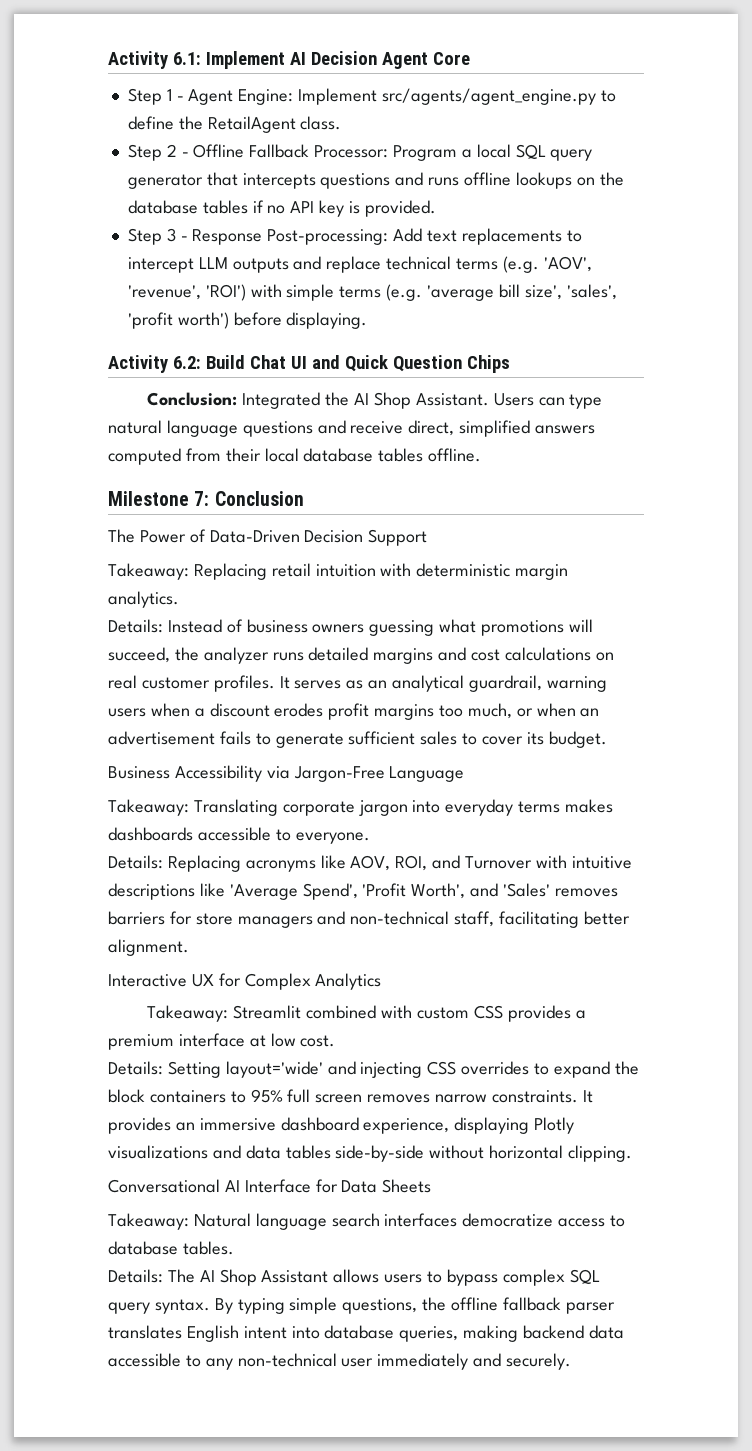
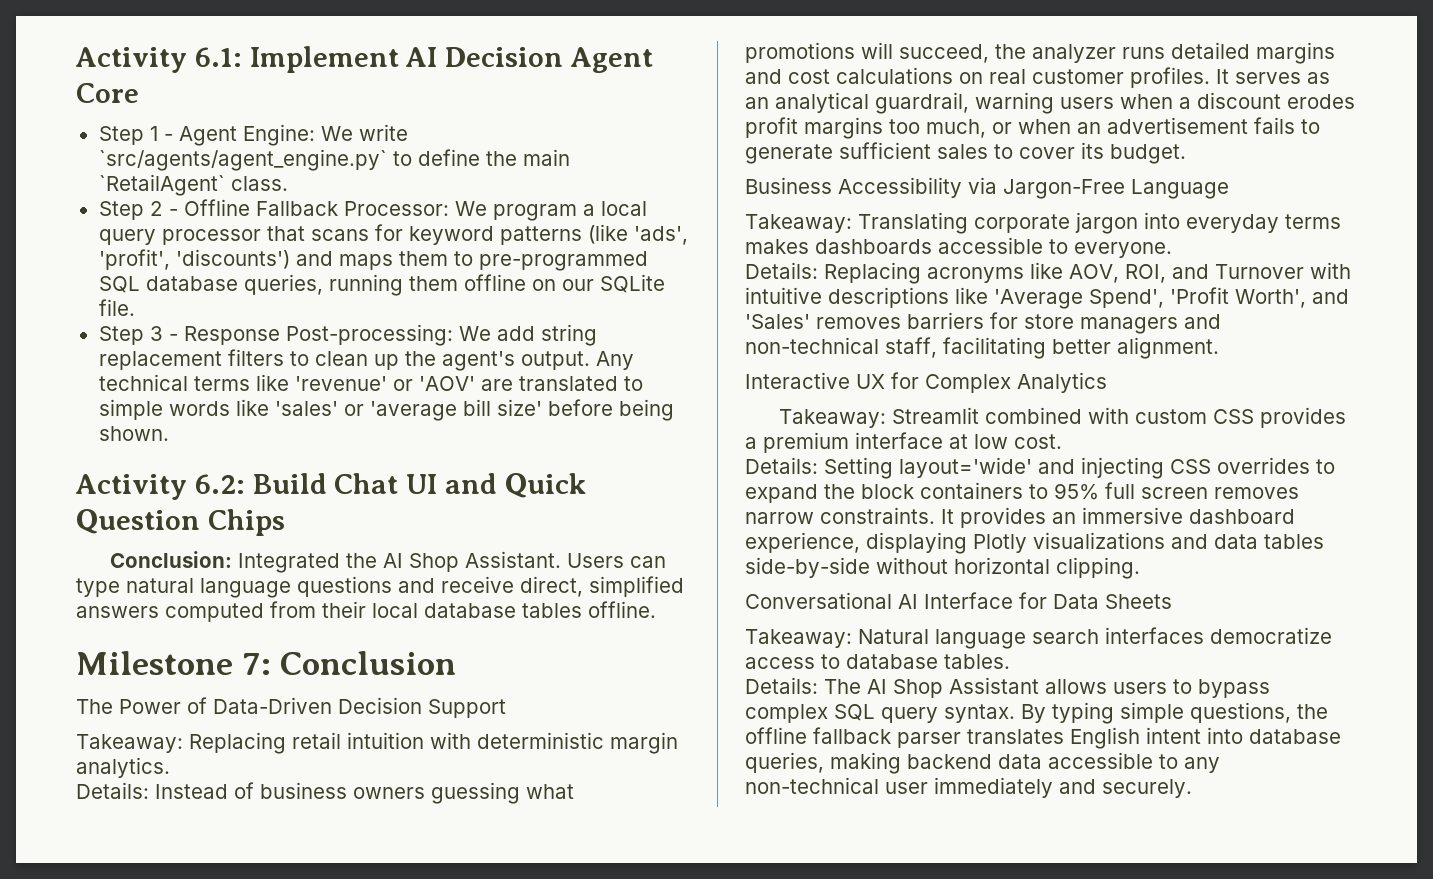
[298,88,596,105] Implement src/agents/agent_engine.py -> [320,124,408,141] [98,149,387,171] We write `src/agents/agent_engine.py`
[207,116,296,133] RetailAgent -> [522,149,570,166] [98,174,225,196] main `RetailAgent`
[392,144,593,161] [127,172,624,189] [127,200,436,217] Program a local SQL query generator that intercepts questions and runs offline lookups on the database tables if no API key is provided. -> [454,201,647,221] [98,224,688,245] [98,249,648,271] [98,274,665,296] [98,299,135,316] We program a local query processor that scans for keyword patterns (like 'ads', 'profit', 'discounts') and maps them to pre-programmed SQL database queries, running them offline on our SQLite file.
[393,228,582,245] [127,256,592,273] [127,284,617,301] [127,312,368,329] Add text replacements to intercept LLM outputs and replace technical terms (e.g. 'AOV', 'revenue', 'ROI') with simple terms (e.g. 'average bill size', 'sales', 'profit worth') before displaying. -> [458,324,597,346] [98,349,634,371] [98,374,643,391] [98,399,674,421] [98,426,169,441] We add string replacement filters to clean up the agent's output. Any technical terms like 'revenue' or 'AOV' are translated to simple words like 'sales' or 'average bill size' before being shown.

